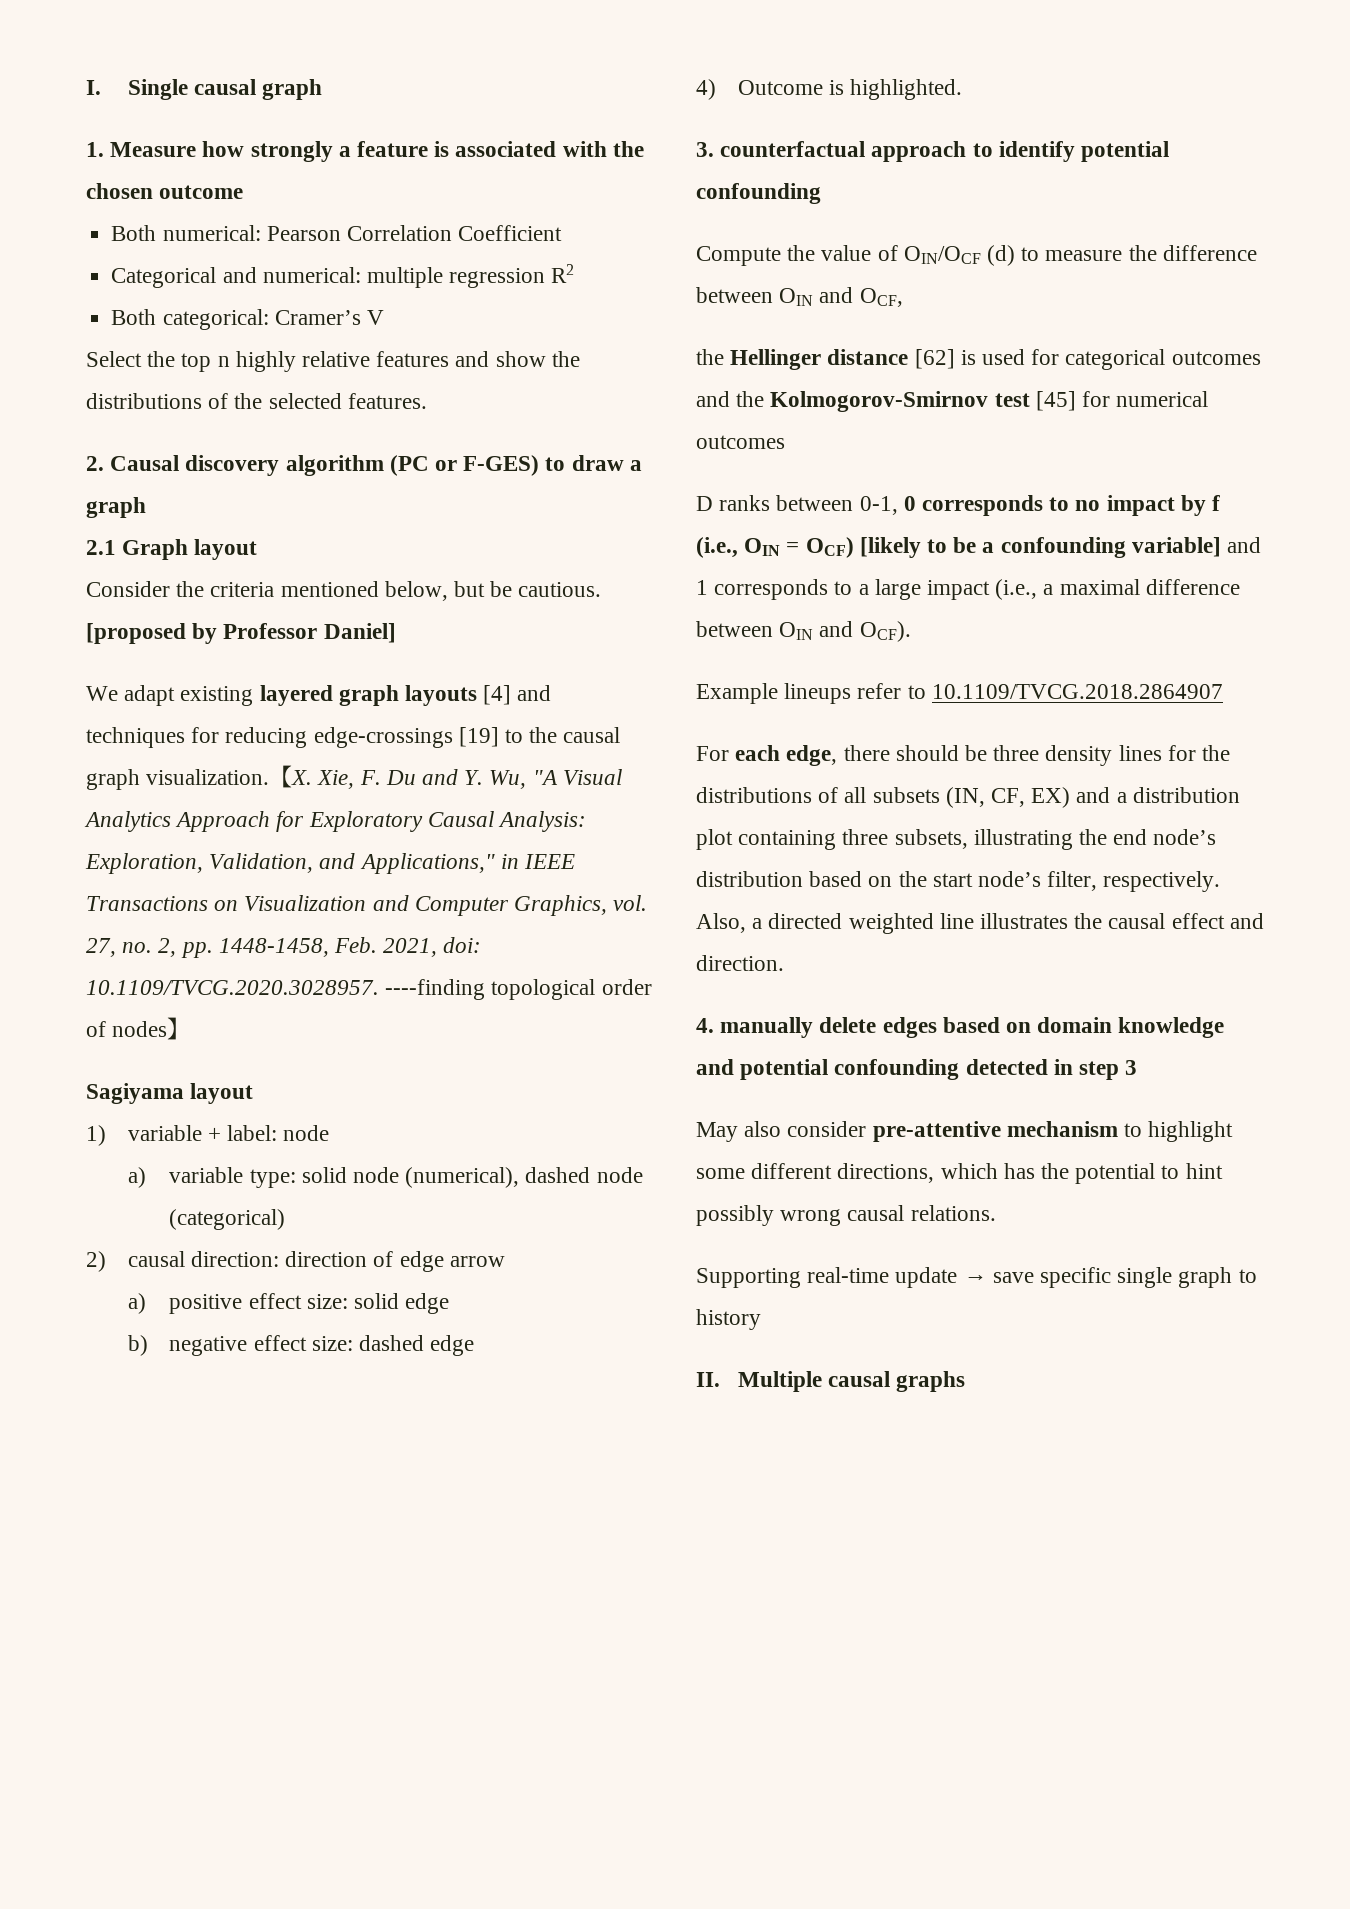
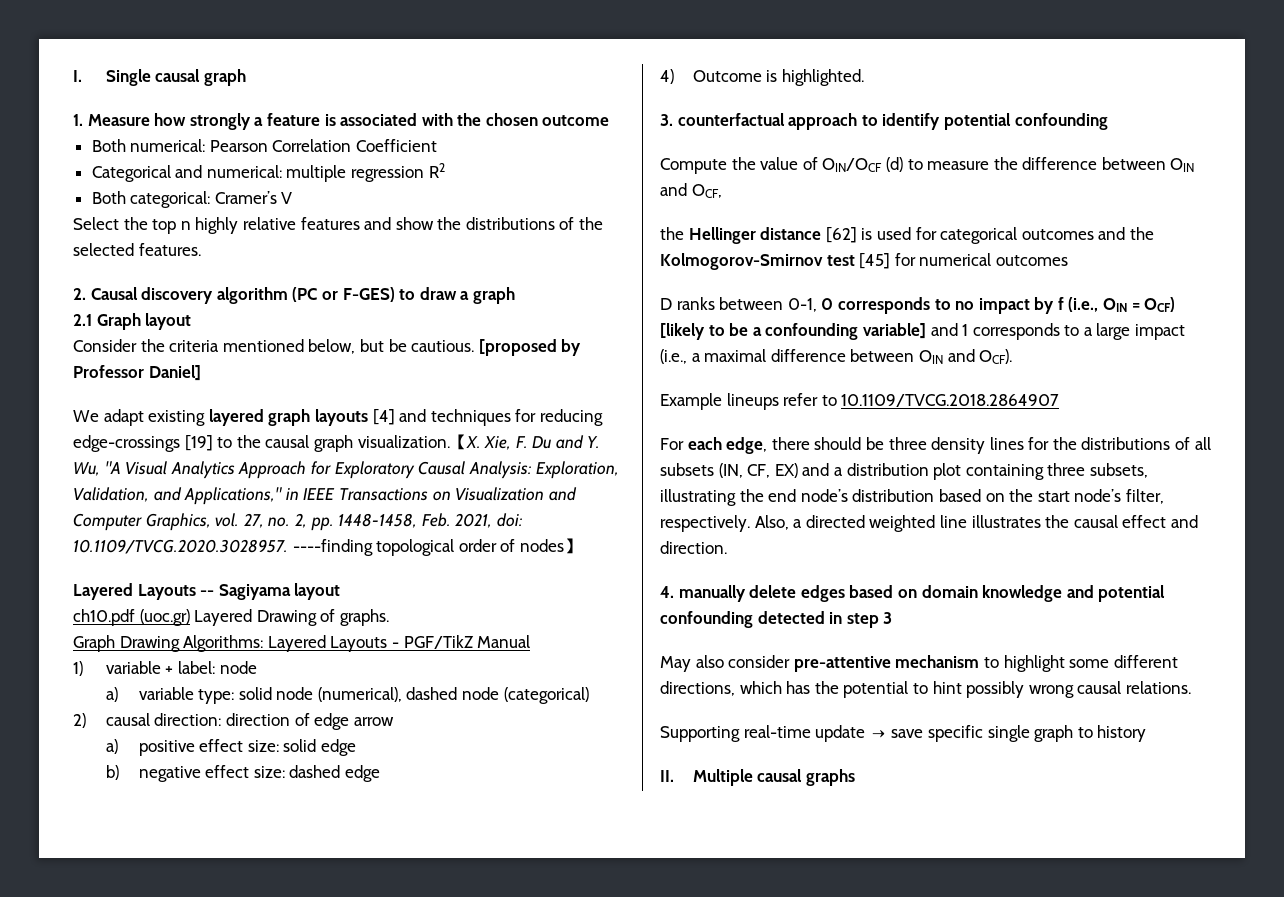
(191, 1028) none -> [73,583,215,600] Layered Layouts --
(254, 1093) none -> [73,609,389,626] [73,635,531,652] // ch10.pdf (uoc.gr) Layered Drawing of graphs. // Graph Drawing Algorithms: Layered Layouts - PGF/TikZ Manual

